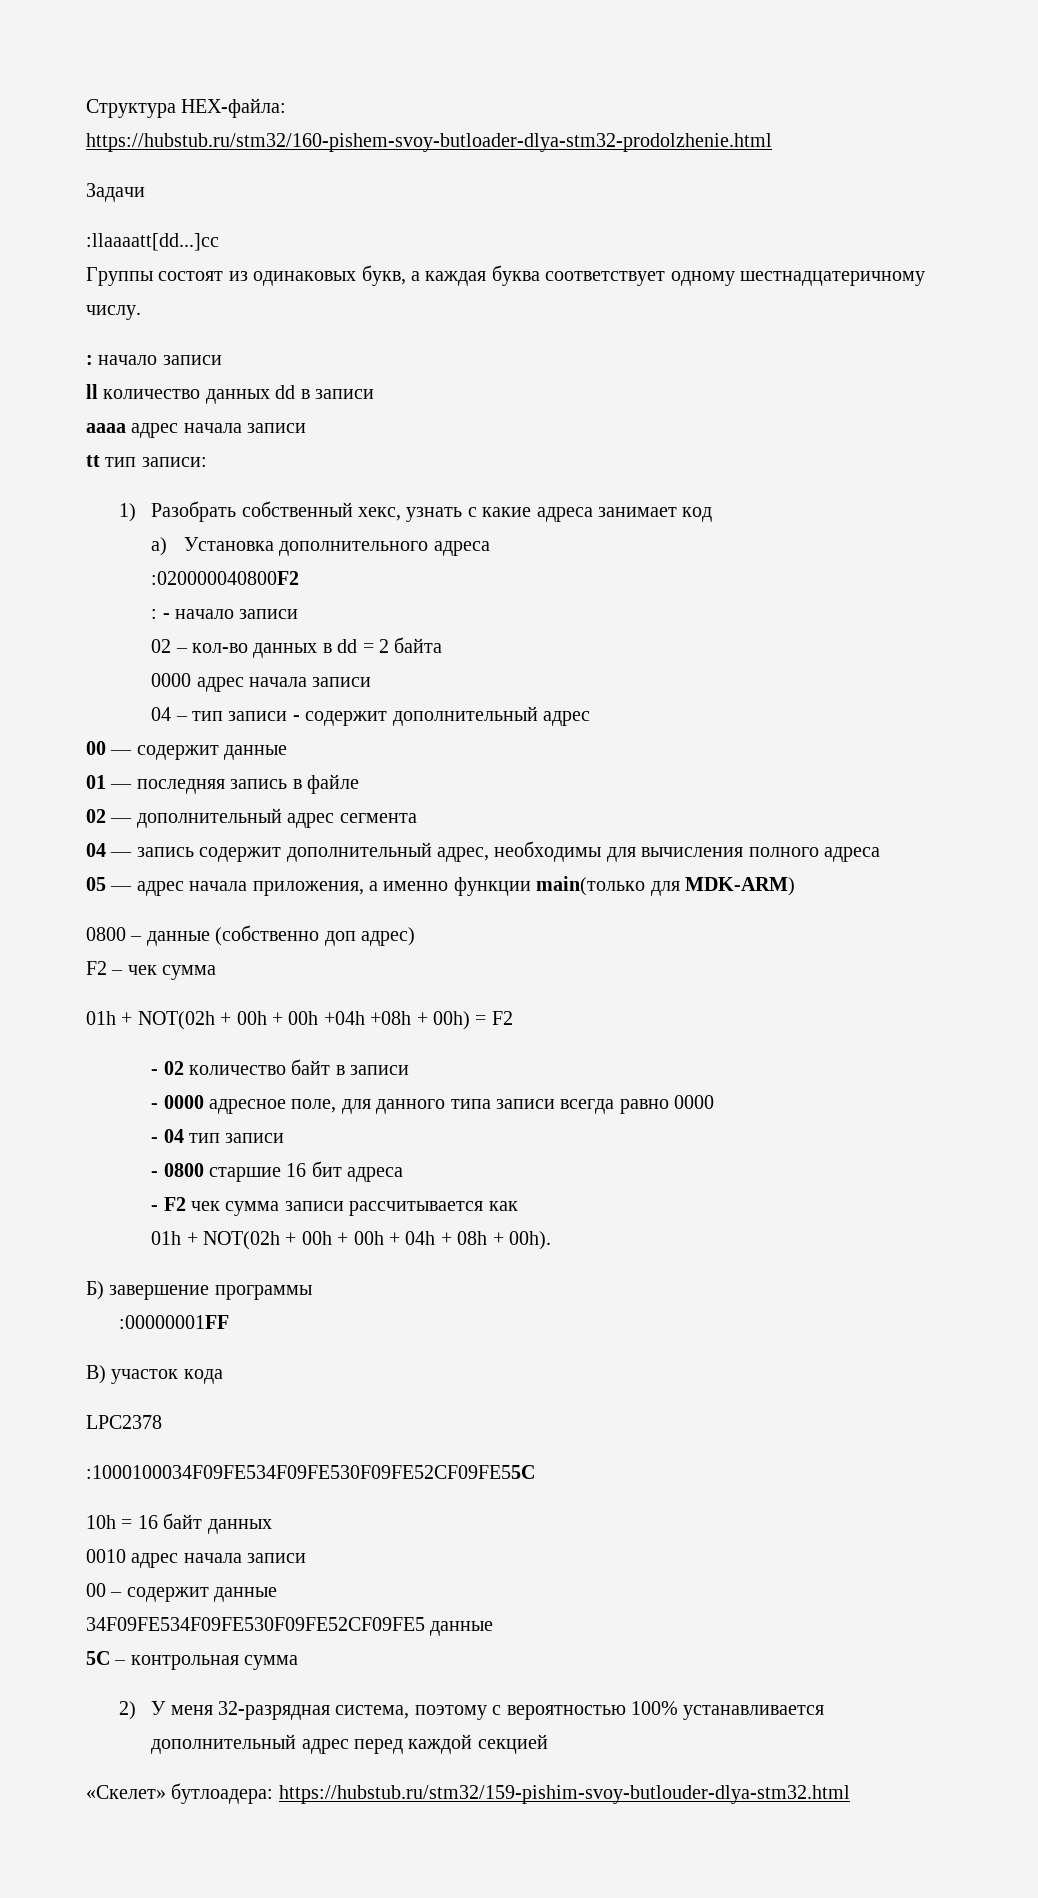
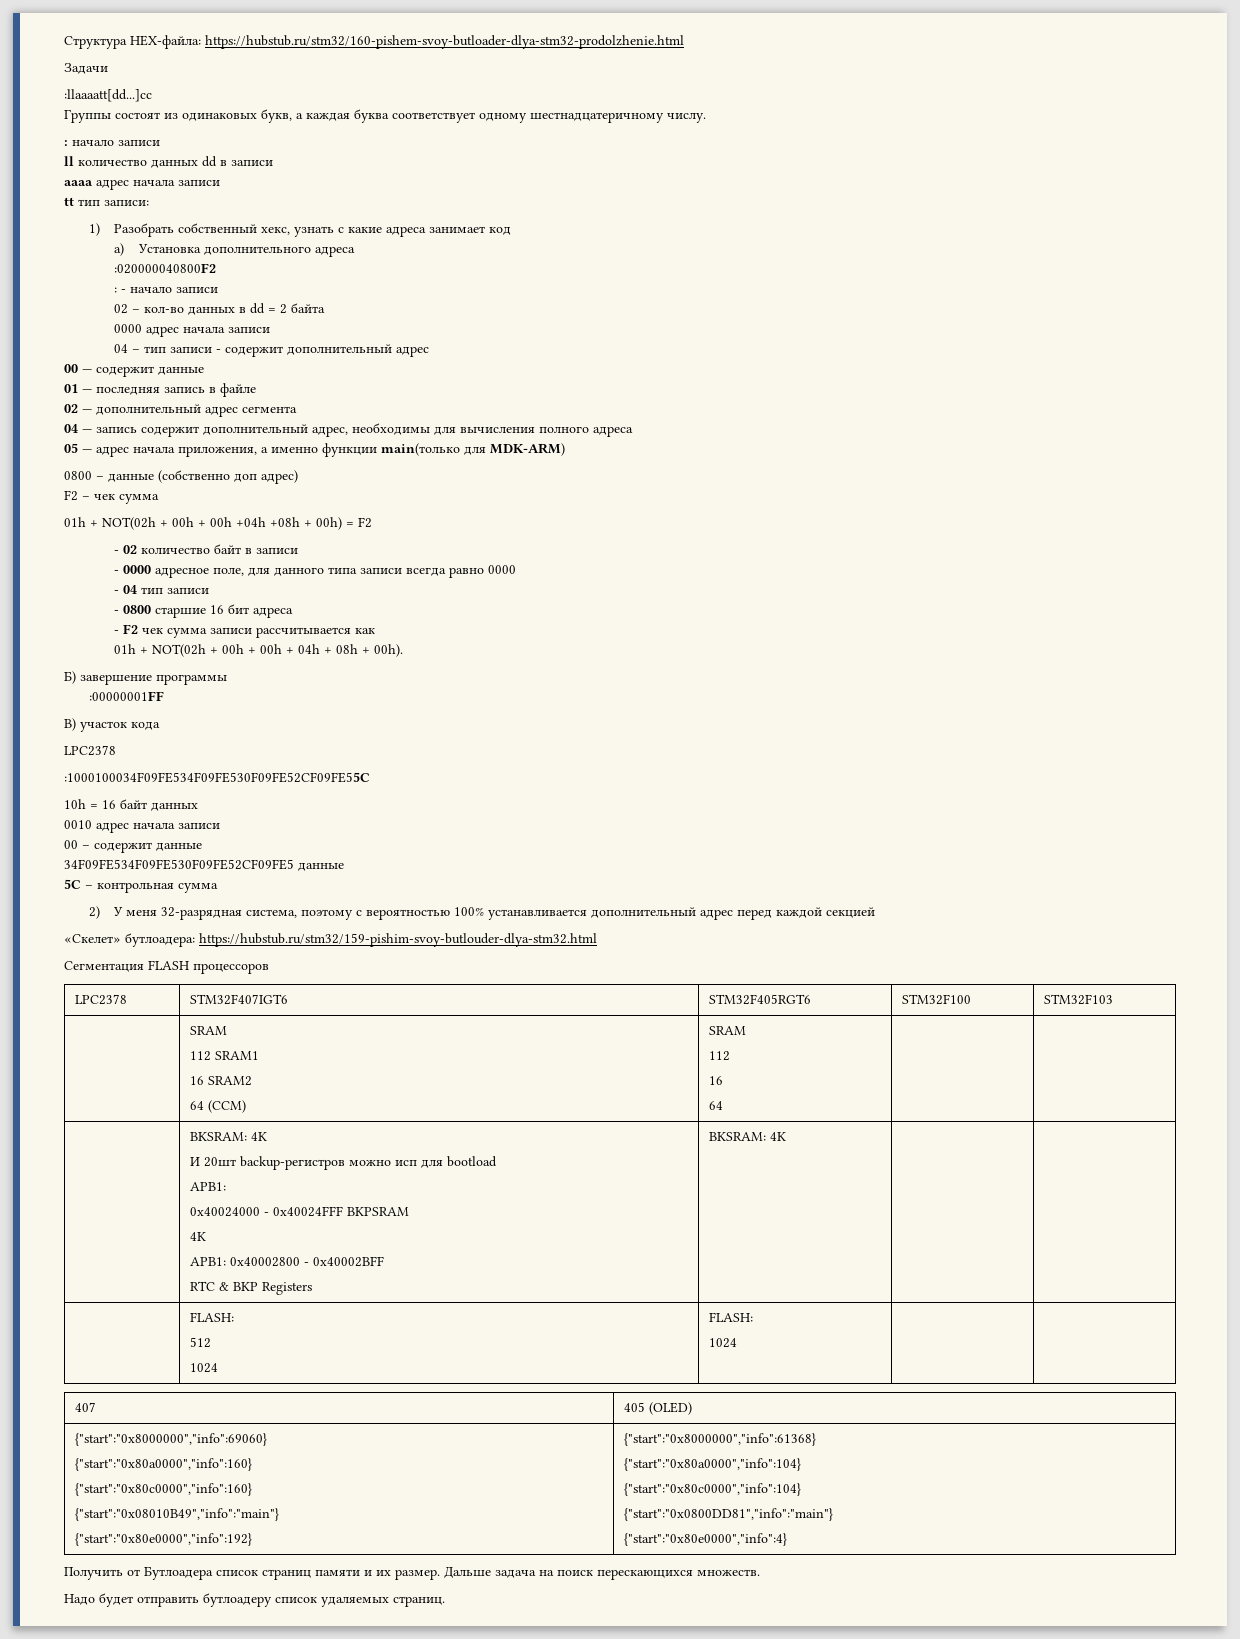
(850, 1794) none -> [64,960,269,974] [74,994,127,1005] [189,994,288,1005] [708,994,811,1005] [901,994,971,1005] [1043,994,1113,1005] [189,1026,227,1035] [189,1051,259,1061] [189,1076,252,1086] [189,1100,246,1113] [708,1026,746,1035] [708,1051,730,1061] [708,1076,723,1085] [708,1101,723,1110] [189,1132,267,1141] [189,1156,497,1170] [189,1182,226,1191] [189,1206,409,1217] [189,1232,206,1241] [189,1256,384,1267] [189,1281,312,1295] [708,1132,786,1141] [189,1312,234,1322] [189,1337,211,1348] [189,1363,218,1373] [708,1312,753,1322] [708,1338,737,1348] [74,1402,96,1412] [623,1402,692,1415] [74,1433,267,1446] [74,1458,252,1471] [74,1483,252,1496] [74,1508,279,1521] [74,1533,252,1546] [623,1433,816,1446] [623,1458,801,1471] [623,1483,801,1496] [623,1508,833,1521] [623,1533,787,1546] [64,1566,760,1580] [64,1593,445,1607] // Сегментация FLASH процессоров // LPC2378 | STM32F407IGT6 | STM32F405RGT6 | STM32F100 | STM32F103 // | SRAM // 112 SRAM1 // 16 SRAM2 // 64 (CCM) | SRAM // 112 // 16 // 64 | | // | BKSRAM: 4K // И 20шт backup-регистров можно исп для bootload // APB1: // 0x40024000 - 0x40024FFF BKPSRAM // 4K // APB1: 0x40002800 - 0x40002BFF // RTC & BKP Registers | BKSRAM: 4K | | // | FLASH: // 512 // 1024 | FLASH: // 1024 | | // 407 | 405 (OLED) // {"start":"0x8000000","info":69060} // {"start":"0x80a0000","info":160} // {"start":"0x80c0000","info":160} // {"start":"0x08010B49","info":"main"} // {"start":"0x80e0000","info":192} | {"start":"0x8000000","info":61368} // {"start":"0x80a0000","info":104} // {"start":"0x80c0000","info":104} // {"start":"0x0800DD81","info":"main"} // {"start":"0x80e0000","info":4} // Получить от Бутлоадера список страниц памяти и их размер. Дальше задача на поиск перескающихся множеств. // Надо будет отправить бутлоадеру список удаляемых страниц.

